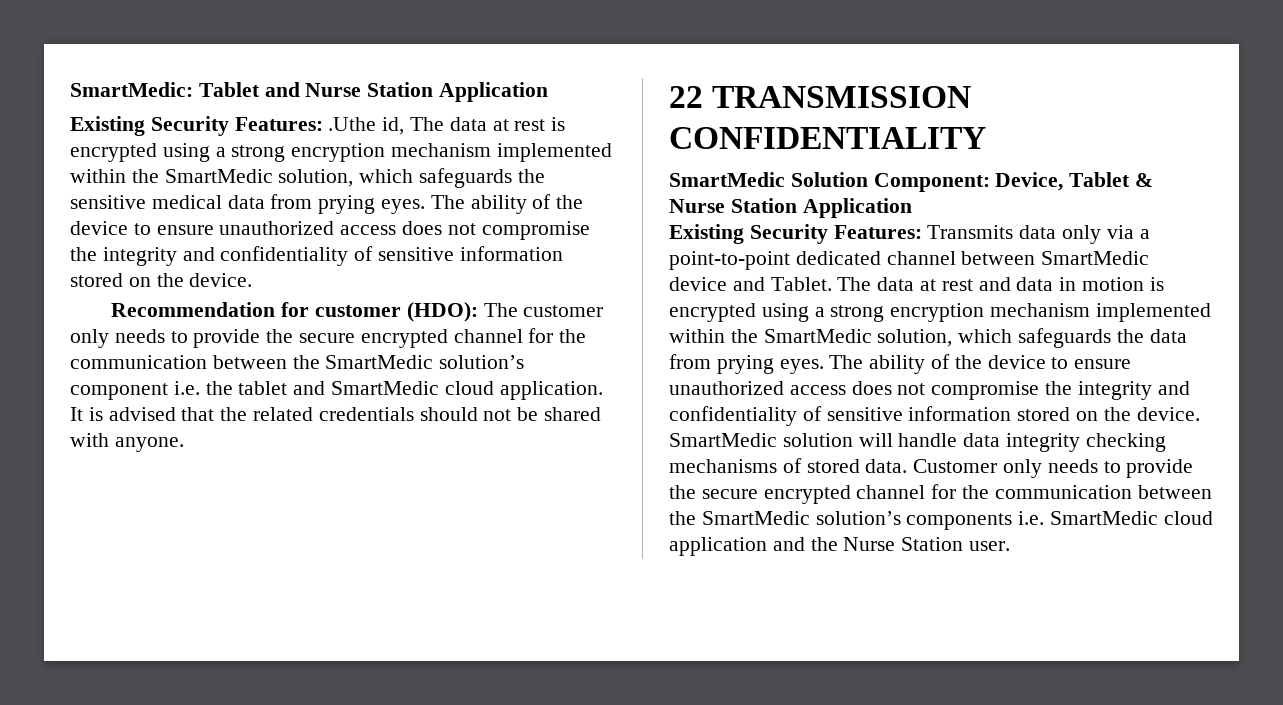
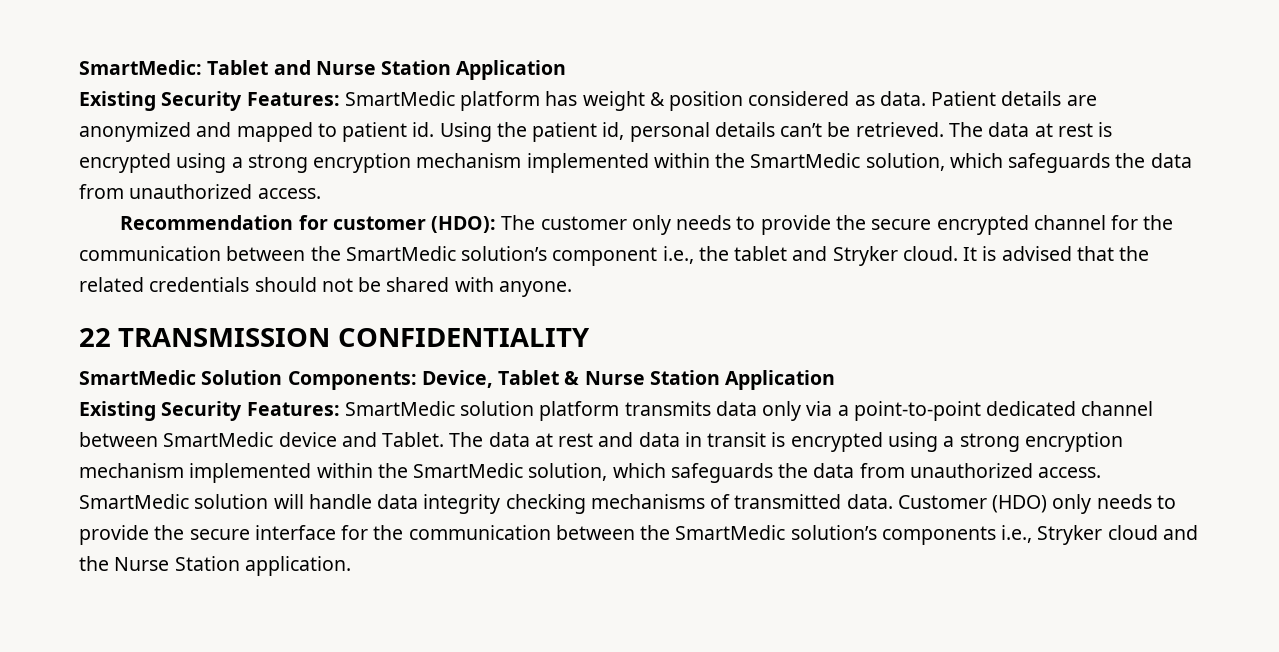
[328,117,405,135] .Uthe id, -> [344,91,1097,111] [79,122,944,142] SmartMedic platform has weight & position considered as data. Patient details are anonymized and mapped to patient id. Using the patient id, personal details can’t be retrieved.
[70,194,584,214] [70,221,590,240] [70,246,563,266] [70,273,253,287] sensitive medical data from prying eyes. The ability of the device to ensure unauthorized access does not compromise the integrity and confidentiality of sensitive information stored on the device. -> [1150,153,1192,168] [79,184,321,199] data from unauthorized access.
[173,381,200,395] i.e. -> [662,246,694,264] i.e.,
[331,381,603,400] SmartMedic cloud application. -> [832,246,958,266] Stryker cloud.
[873,173,990,192] Component: -> [287,371,417,390] Components:
[927,225,1014,239] Transmits -> [344,401,711,421] SmartMedic solution platform transmits
[1082,277,1145,291] motion -> [707,432,767,447] transit
[716,354,1132,374] [669,381,1190,400] [669,406,1200,426] prying eyes. The ability of the device to ensure unauthorized access does not compromise the integrity and confidentiality of sensitive information stored on the device. -> [909,463,1102,478] unauthorized access.
[806,459,860,473] stored -> [734,494,842,509] transmitted
[1003,459,1194,478] [669,485,926,504] only needs to provide the secure encrypted channel -> [992,494,1176,514] [79,525,336,545] (HDO) only needs to provide the secure interface
[1018,511,1213,525] [669,537,767,556] i.e. SmartMedic cloud application -> [1001,525,1158,545] i.e., Stryker cloud
[969,541,1011,551] user. -> [244,556,351,576] application.

